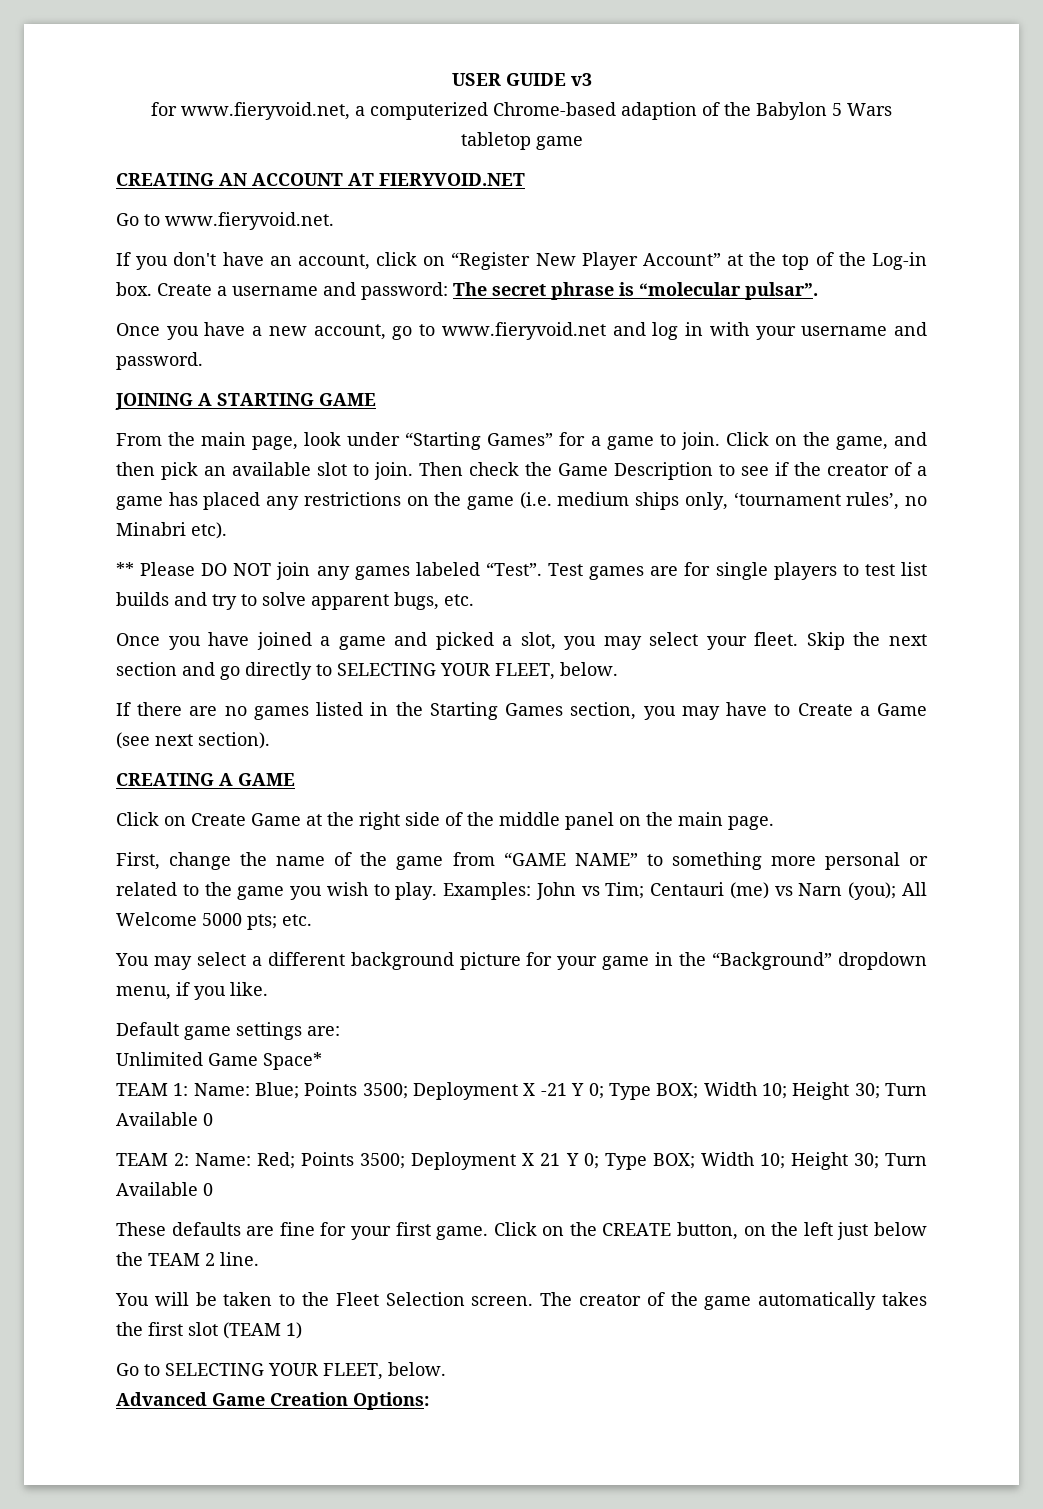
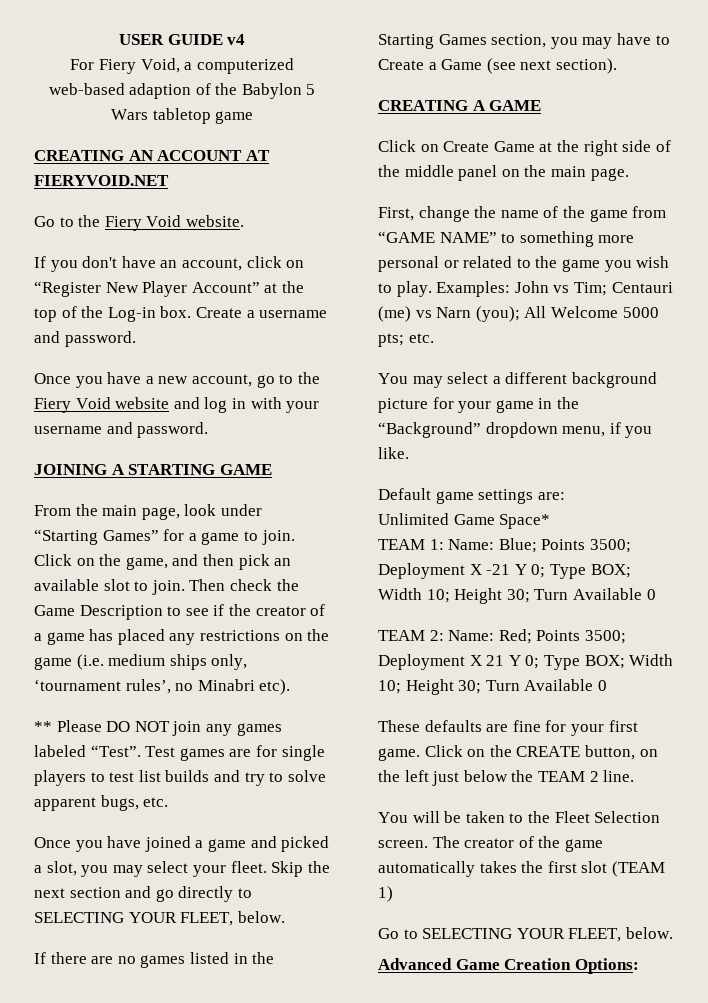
[570,73,592,86] [151,102,350,120] v3 // for www.fieryvoid.net, -> [227,34,246,45] [70,58,180,74] v4 // For Fiery Void,
[493,102,616,116] Chrome-based -> [48,83,125,95] web-based
[165,212,334,230] www.fieryvoid.net. -> [78,215,244,231] the Fiery Void website.
[361,282,818,300] password: The secret phrase is “molecular pulsar”. -> [64,331,136,347] password.
[441,322,606,340] www.fieryvoid.net -> [297,372,320,384] [34,397,170,413] the Fiery Void website

